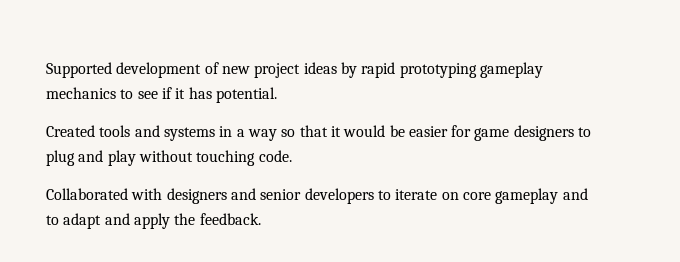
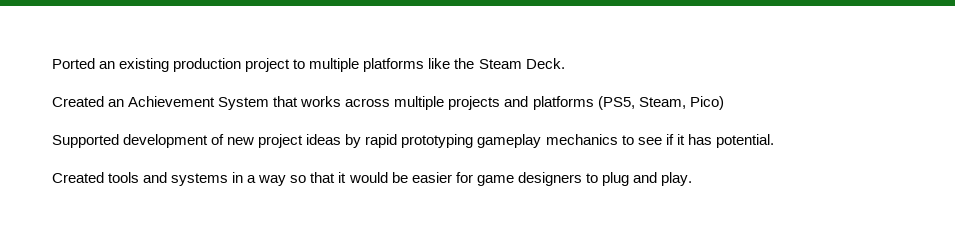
(46, 70) none -> [52,58,565,72] [52,96,724,110] Ported an existing production project to multiple platforms like the Steam Deck. // Created an Achievement System that works across multiple projects and platforms (PS5, Steam, Pico) //
[107,150,292,166] [46,188,588,204] [46,213,261,229] play without touching code. // Collaborated with designers and senior developers to iterate on core gameplay and to adapt and apply the feedback. -> [660,172,692,186] play.

